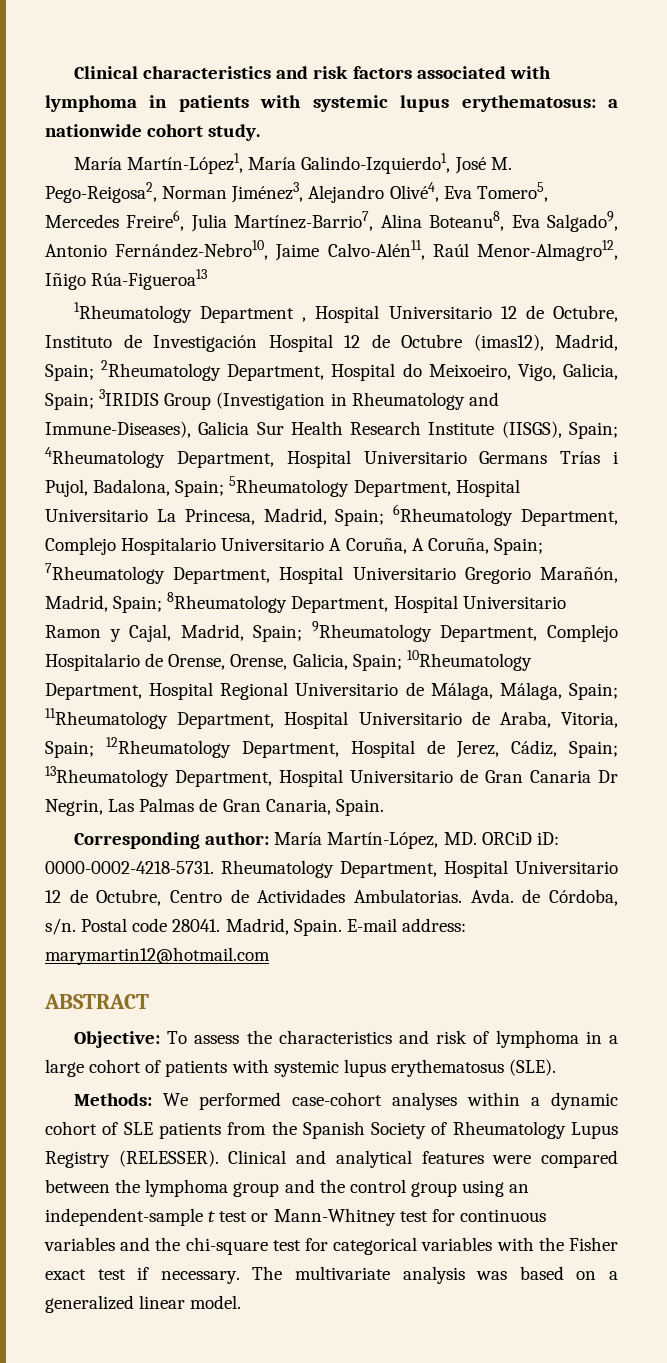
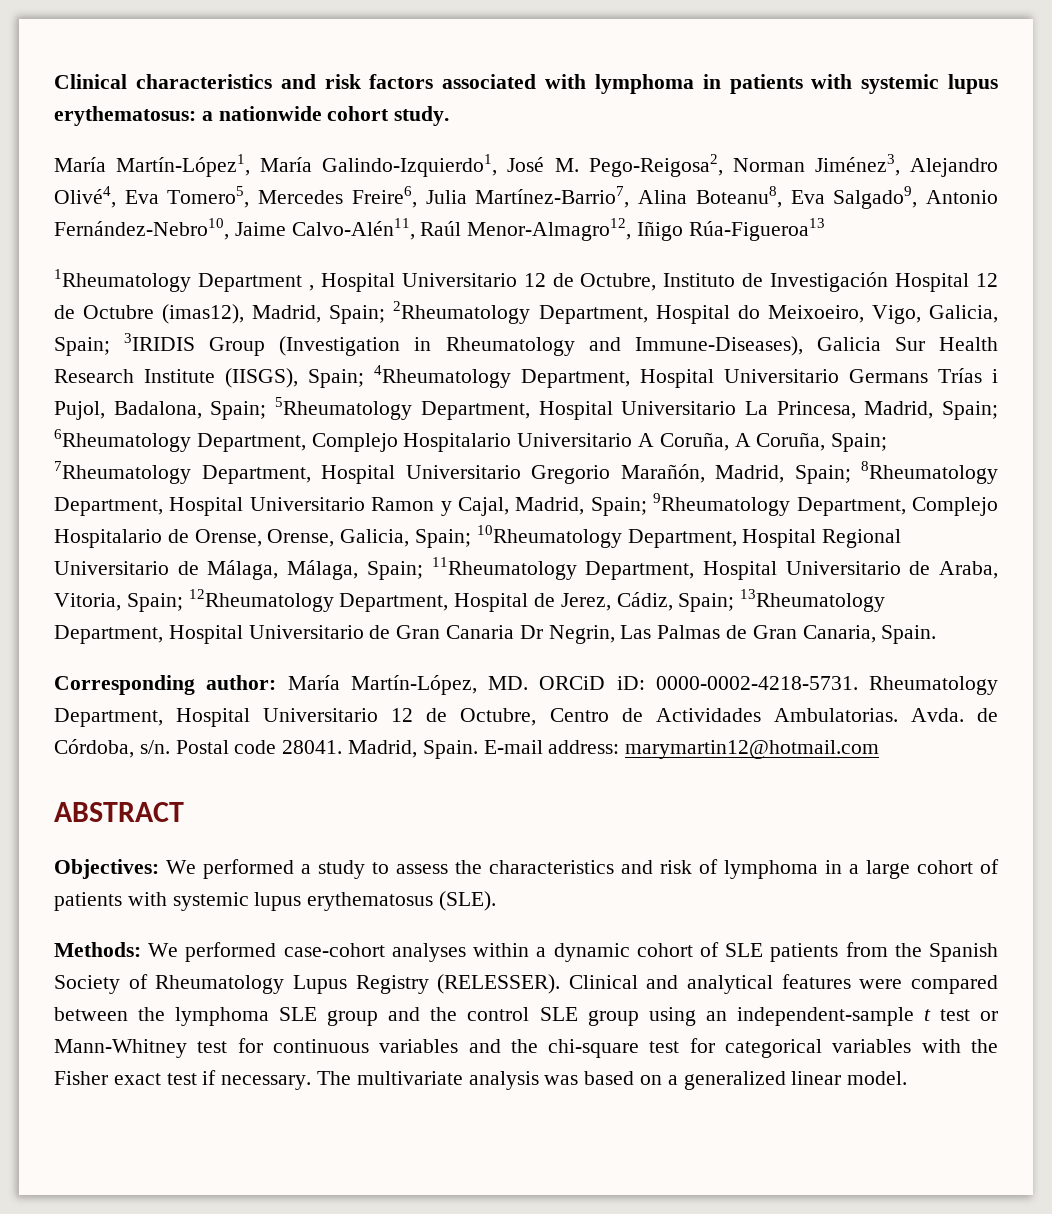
[74,1031,188,1048] Objective: To -> [54,859,389,879] Objectives: We performed a study to
(229, 1188) none -> [279,1007,318,1021] SLE
(406, 1186) none -> [539,1007,578,1021] SLE

